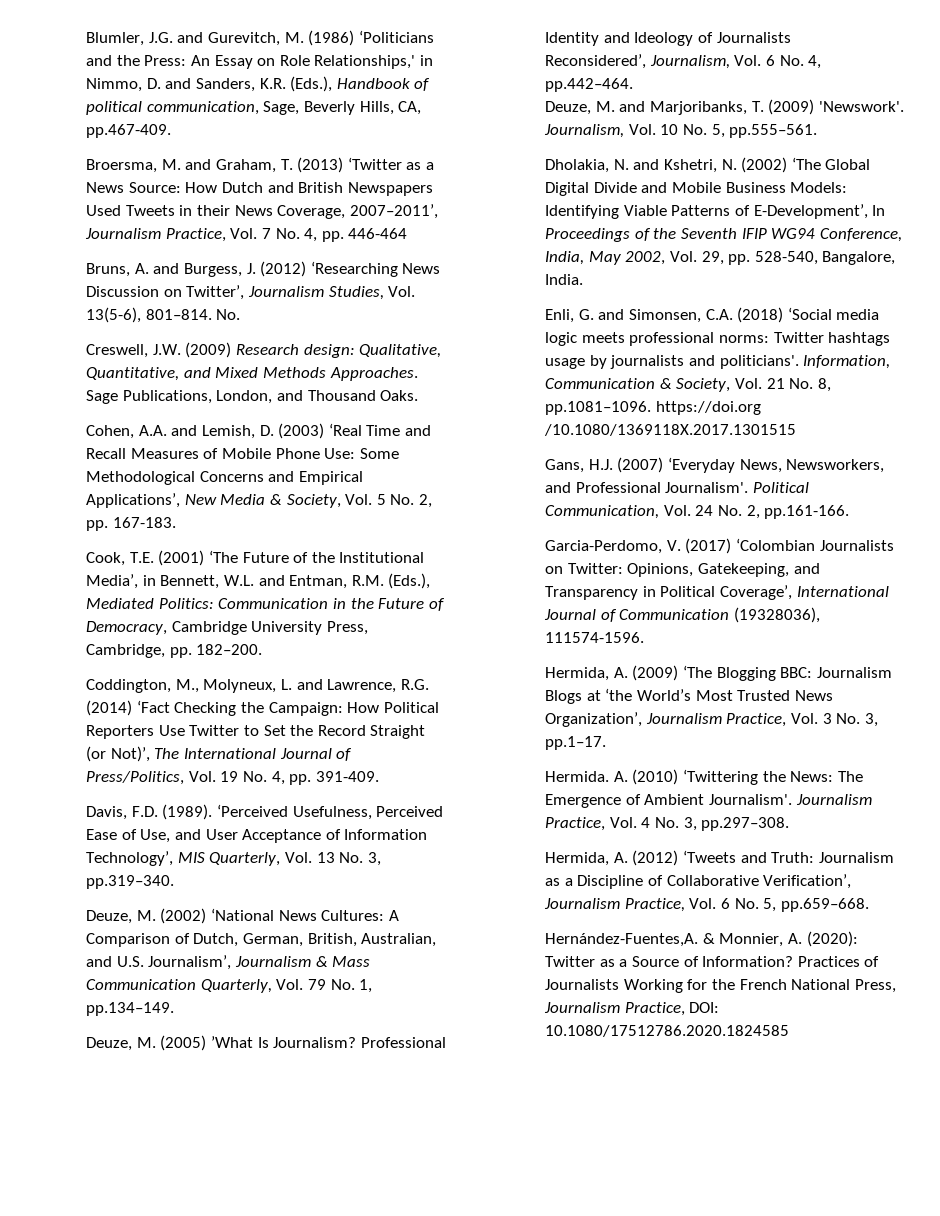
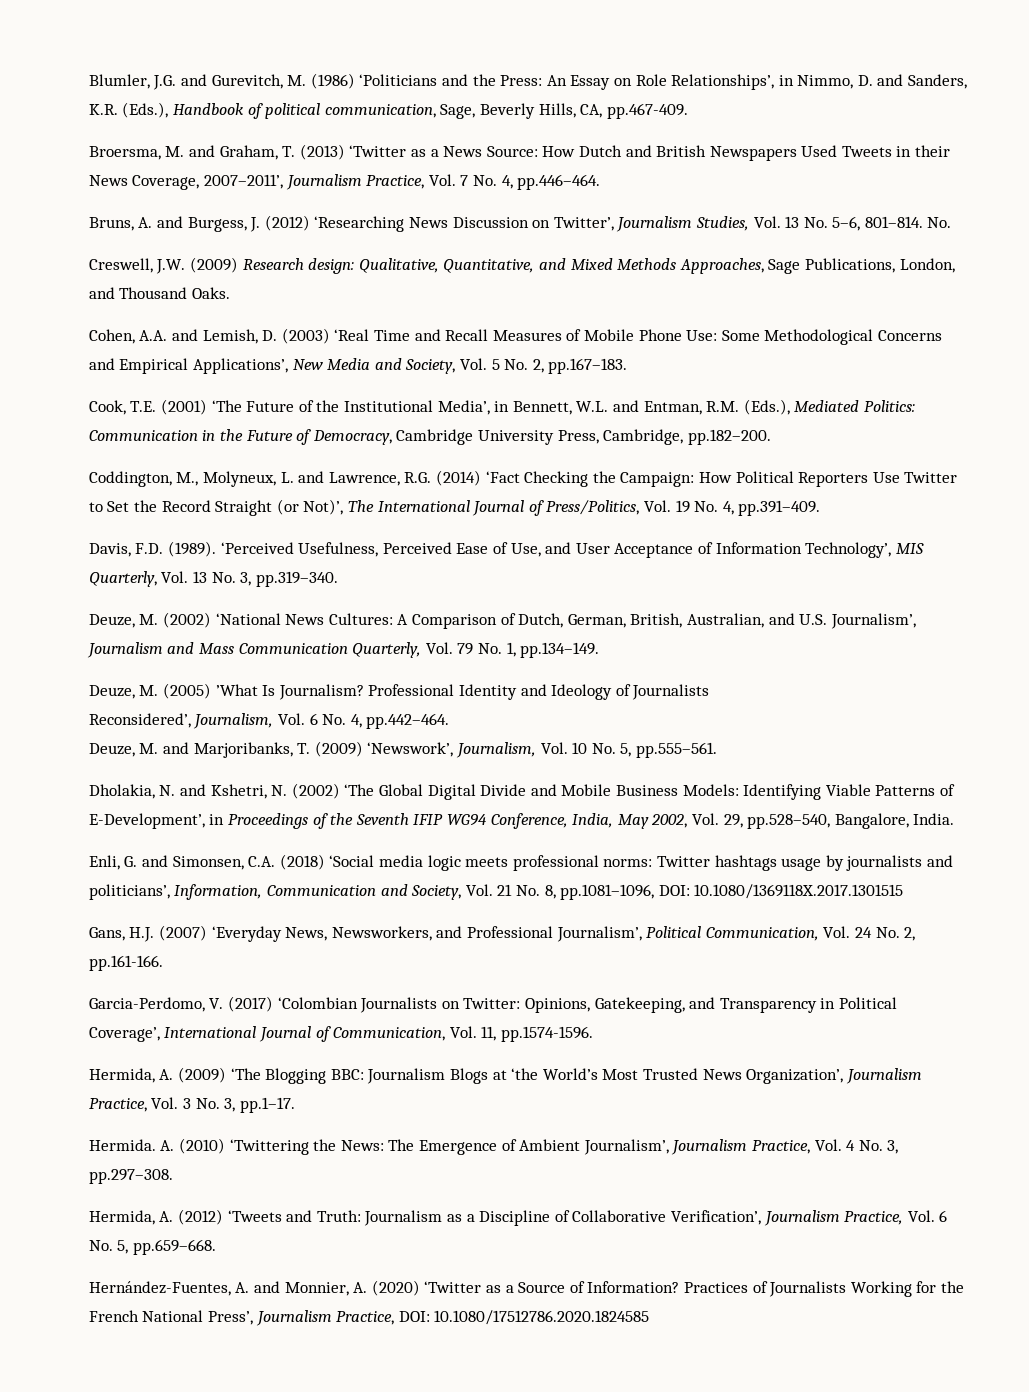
[314,55,416,69] Relationships,' -> [671,74,775,90] Relationships’,
[321,228,408,242] pp. 446-464 -> [517,174,601,190] pp.446–464.
[86,307,142,323] 13(5-6), -> [785,216,861,231] 13 No. 5–6,
[329,367,418,381] Approaches. -> [679,258,764,274] Approaches,
[270,494,283,505] & -> [374,358,402,370] and
[86,517,176,531] pp. 167-183. -> [548,358,628,374] pp.167–183.
[169,644,263,658] pp. 182–200. -> [687,429,771,445] pp.182–200.
[289,771,379,785] pp. 391-409. -> [738,500,821,516] pp.391–409.
[315,956,328,967] & -> [167,642,195,654] and
[818,101,904,112] 'Newswork'. -> [367,742,454,757] ‘Newswork’,
[872,205,886,216] In -> [209,814,225,825] in
[728,251,818,265] pp. 528-540, -> [747,814,831,829] pp.528–540,
[719,355,799,369] politicians'. -> [88,884,170,900] politicians’,
[659,378,672,389] & -> [380,884,408,896] and
[545,401,761,415] [544,424,797,436] pp.1081–1096. https://doi.org /10.1080/1369118X.2017.1301515 -> [560,884,904,900] pp.1081–1096, DOI: 10.1080/1369118X.2017.1301515
[665,482,749,493] Journalism'. -> [556,926,642,942] Journalism’,
[619,607,821,623] [545,632,645,643] Communication (19328036), 111574-1596. -> [333,1026,593,1042] Communication, Vol. 11, pp.1574-1596.
[709,794,793,805] Journalism'. -> [583,1139,669,1155] Journalism’,
[545,931,858,947] [545,956,596,967] Hernández-Fuentes,A. & Monnier, A. (2020): Twitter -> [88,1280,482,1296] Hernández-Fuentes, A. and Monnier, A. (2020) ‘Twitter
[854,979,896,993] Press, -> [208,1311,254,1325] Press’,

